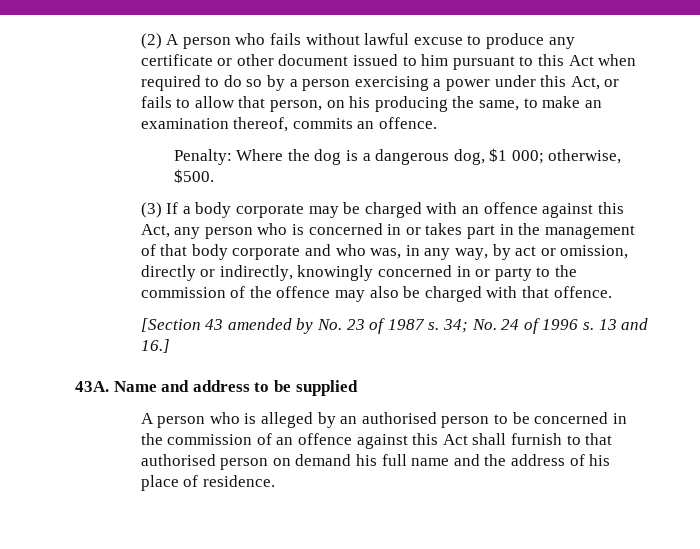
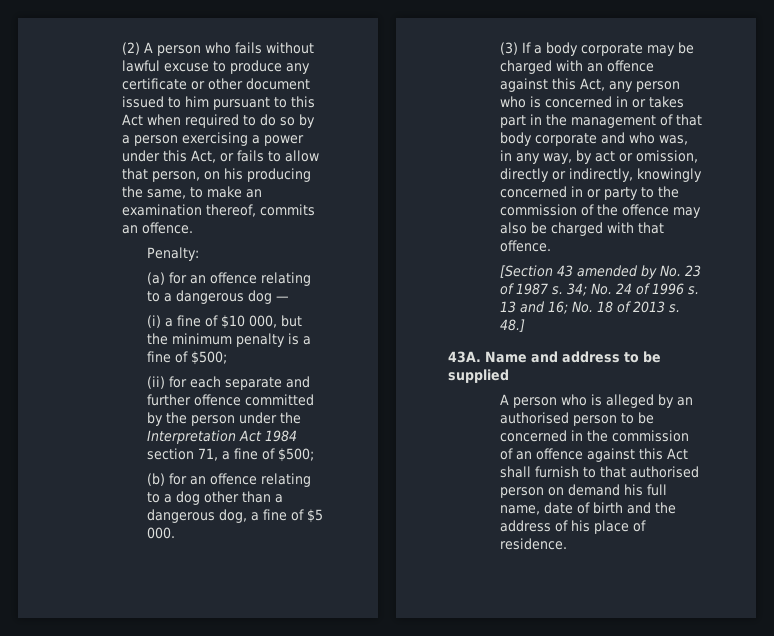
[236,148,622,165] [173,169,214,183] Where the dog is a dangerous dog, $1 000; otherwise, $500. -> [146,272,311,286] [146,290,289,304] [146,315,302,329] [146,333,311,347] [146,351,227,365] [146,376,310,390] [146,394,314,406] [146,412,301,426] [146,430,297,444] [146,448,314,462] [146,473,311,487] [146,491,283,505] [146,509,323,523] [146,527,175,539] // (a) for an offence relating to a dangerous dog — // (i) a fine of $10 000, but the minimum penalty is a fine of $500; // (ii) for each separate and further offence committed by the person under the Interpretation Act 1984 section 71, a fine of $500; // (b) for an offence relating to a dog other than a dangerous dog, a fine of $5 000.
[140,339,170,353] 16.] -> [548,301,681,314] [500,319,526,332] 16; No. 18 of 2013 s. 48.]
[411,458,450,466] name -> [500,502,624,515] name, date of birth

